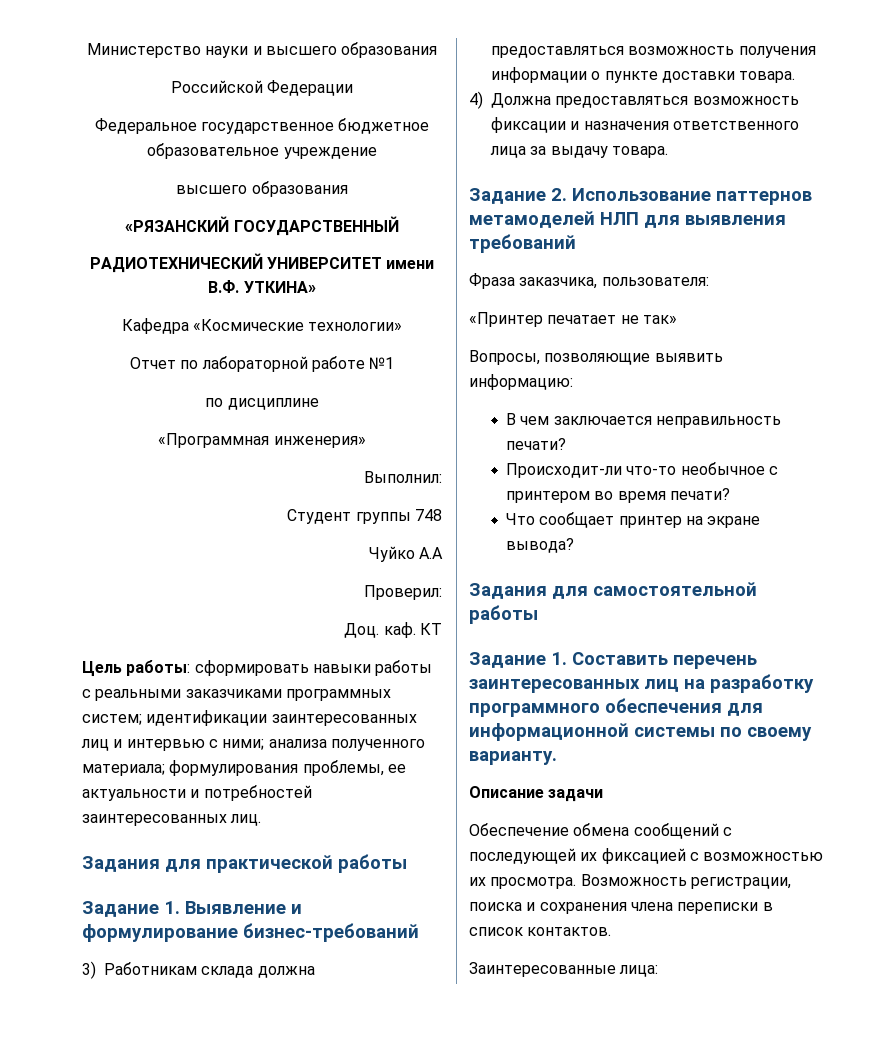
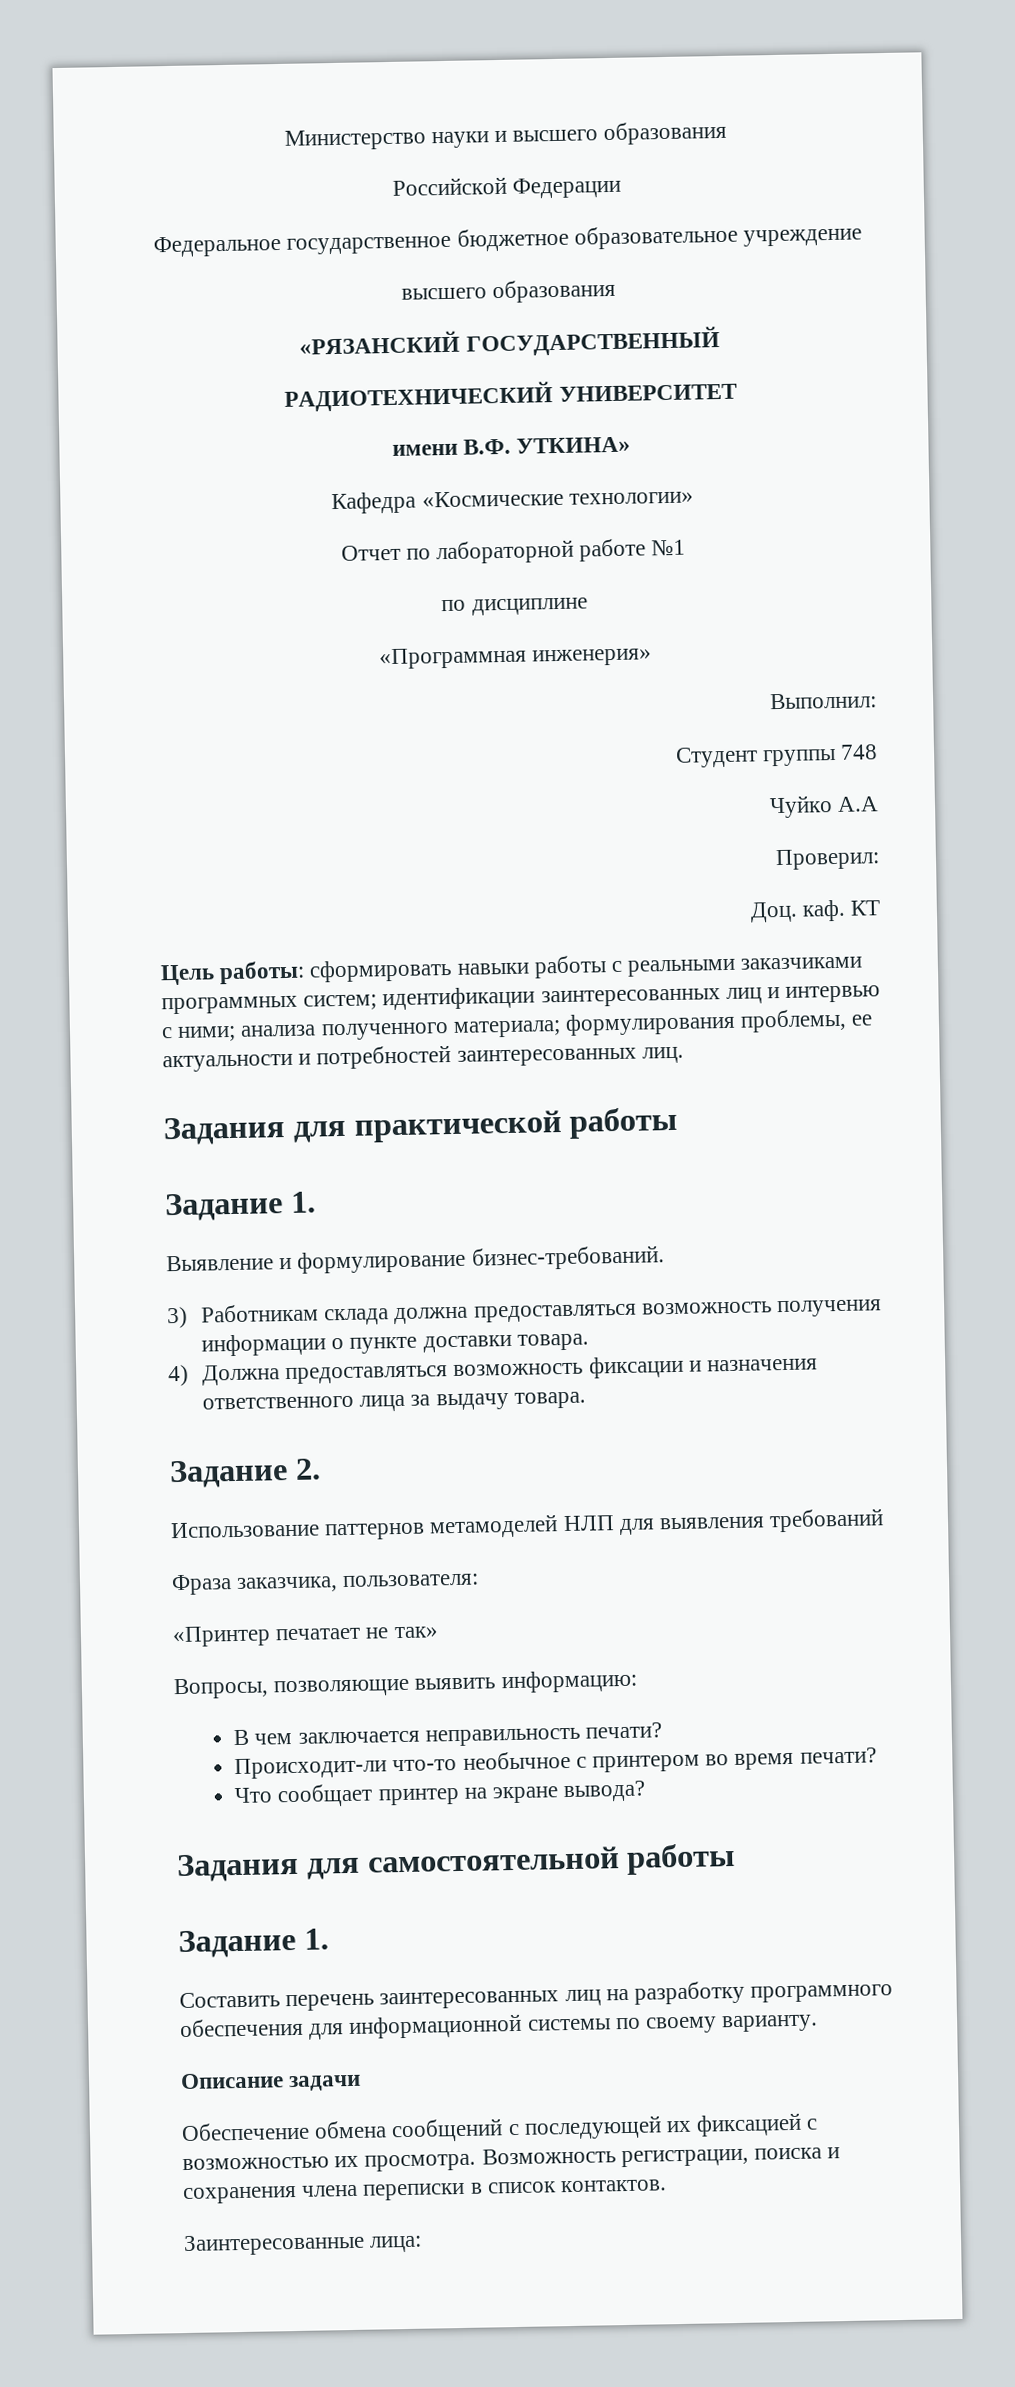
(382, 263) none -> (737, 392) //
(180, 907) none -> (316, 1202) //
[243,923,419,942] бизнес-требований -> [470,1245,665,1271] бизнес-требований.
(567, 194) none -> (321, 1469) //
(567, 658) none -> (329, 1939) //

